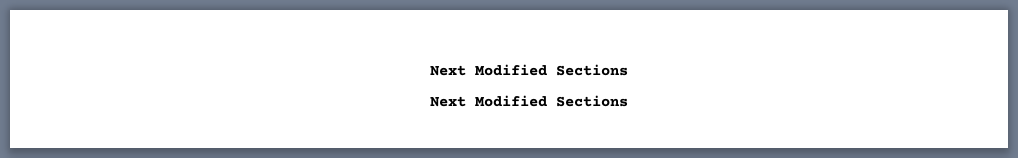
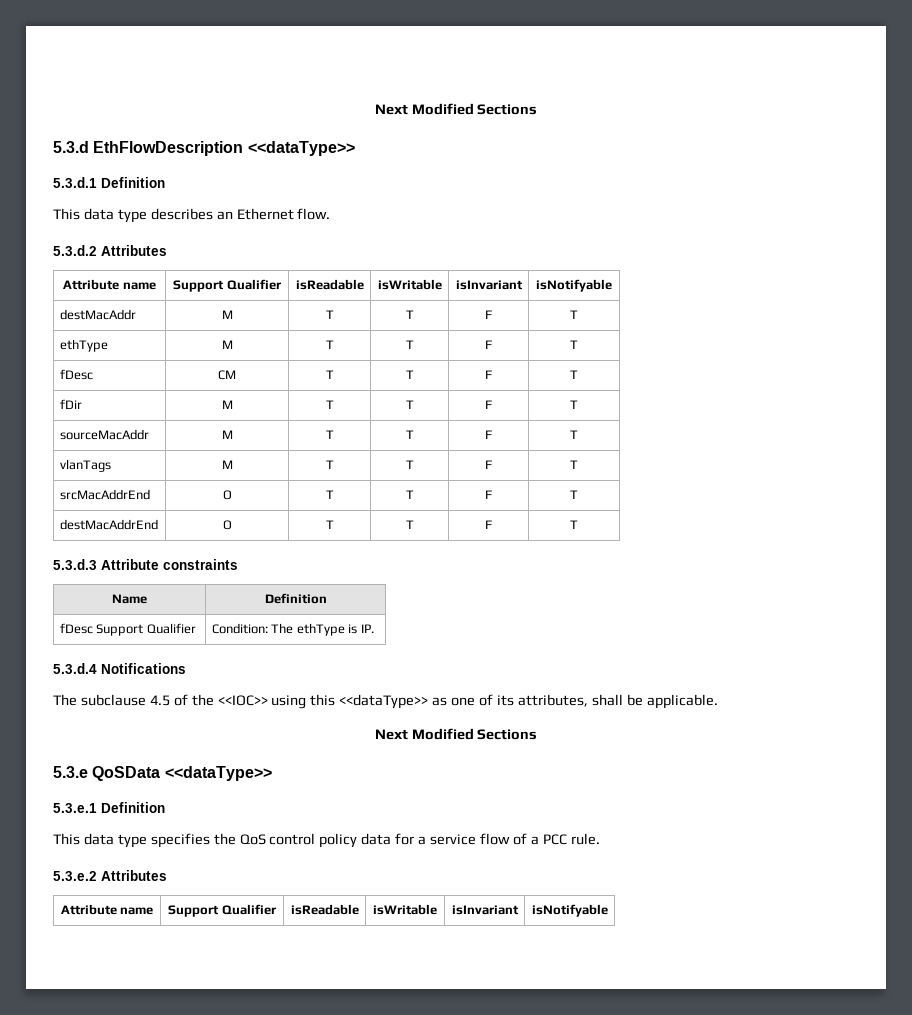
[429,64,628,76] [429,95,628,107] Next Modified Sections // Next Modified Sections -> [374,103,538,115] [53,141,355,156] [53,177,165,188] [53,208,331,223] [53,245,167,256] [63,279,156,290] [173,279,281,292] [295,279,364,290] [377,279,442,290] [455,280,523,290] [536,279,612,292] [59,309,136,320] [221,310,233,319] [325,310,334,319] [405,310,414,319] [485,310,492,319] [570,310,578,319] [59,339,108,352] [221,340,233,349] [325,340,334,349] [405,340,414,349] [485,340,492,349] [570,340,578,349] [59,369,93,380] [218,370,236,380] [325,370,334,379] [405,370,414,379] [485,370,492,379] [570,370,578,379] [59,399,82,409] [221,400,233,409] [325,400,334,409] [405,400,414,409] [485,400,492,409] [570,400,578,409] [59,429,149,440] [221,430,233,439] [325,430,334,439] [405,430,414,439] [485,430,492,439] [570,430,578,439] [59,459,111,472] [221,460,233,469] [325,460,334,469] [405,460,414,469] [485,460,492,469] [570,460,578,469] [59,489,150,500] [222,490,232,500] [325,490,334,499] [405,490,414,499] [485,490,492,499] [570,490,578,499] [59,519,158,530] [222,520,232,530] [325,520,334,529] [405,520,414,529] [485,520,492,529] [570,520,578,529] [53,559,238,570] [112,594,147,604] [264,593,327,604] [59,623,196,636] [211,623,374,636] [53,663,186,674] [53,694,718,709] [374,728,538,740] [53,766,272,781] [53,802,165,813] [53,833,600,848] [53,870,167,881] [60,904,154,915] [168,904,276,917] [290,904,359,915] [373,904,437,915] [451,905,519,915] [531,904,608,917] Next Modified Sections // 5.3.d EthFlowDescription <<dataType>> // 5.3.d.1 Definition // This data type describes an Ethernet flow. // 5.3.d.2 Attributes // Attribute name | Support Qualifier | isReadable | isWritable | isInvariant | isNotifyable // destMacAddr | M | T | T | F | T // ethType | M | T | T | F | T // fDesc | CM | T | T | F | T // fDir | M | T | T | F | T // sourceMacAddr | M | T | T | F | T // vlanTags | M | T | T | F | T // srcMacAddrEnd | O | T | T | F | T // destMacAddrEnd | O | T | T | F | T // 5.3.d.3 Attribute constraints // Name | Definition // fDesc Support Qualifier | Condition: The ethType is IP. // 5.3.d.4 Notifications // The subclause 4.5 of the <<IOC>> using this <<dataType>> as one of its attributes, shall be applicable. // Next Modified Sections // 5.3.e QoSData <<dataType>> // 5.3.e.1 Definition // This data type specifies the QoS control policy data for a service flow of a PCC rule. // 5.3.e.2 Attributes // Attribute name | Support Qualifier | isReadable | isWritable | isInvariant | isNotifyable

